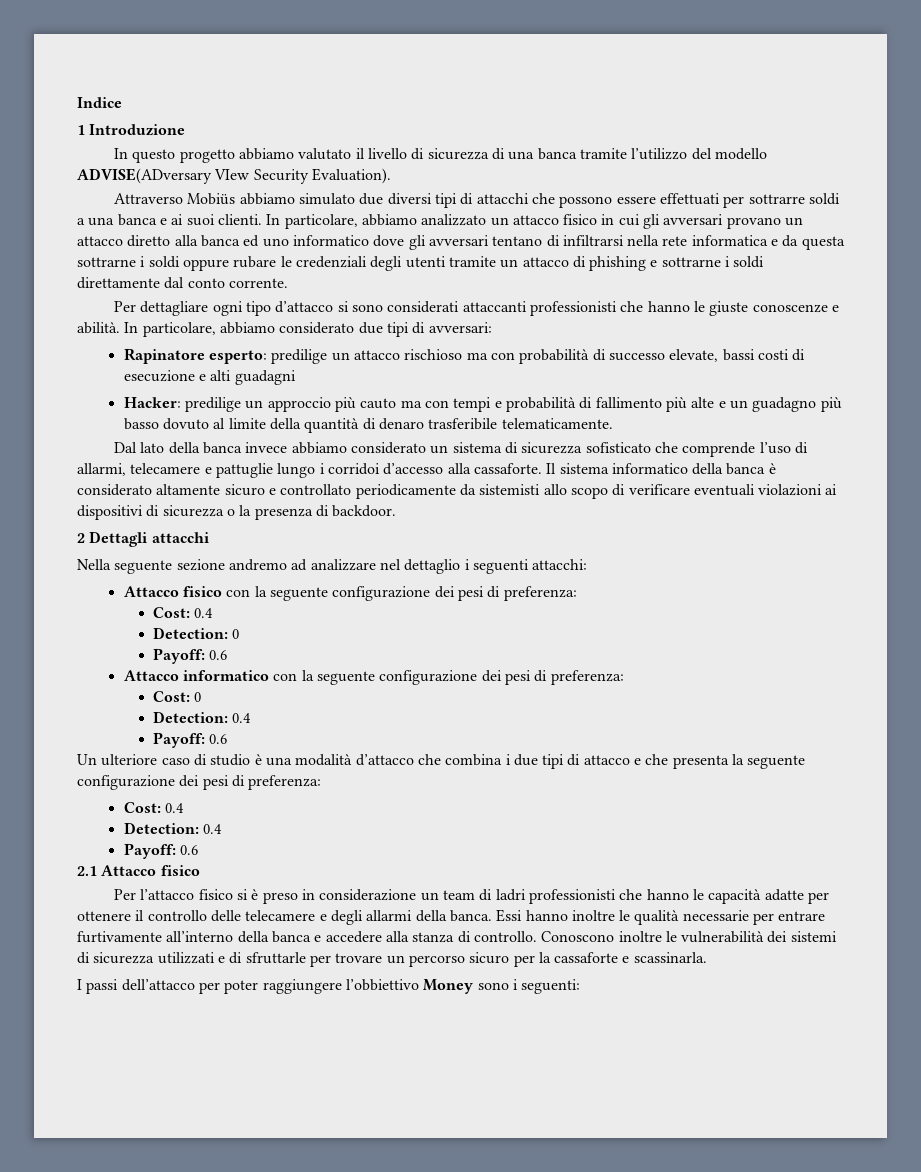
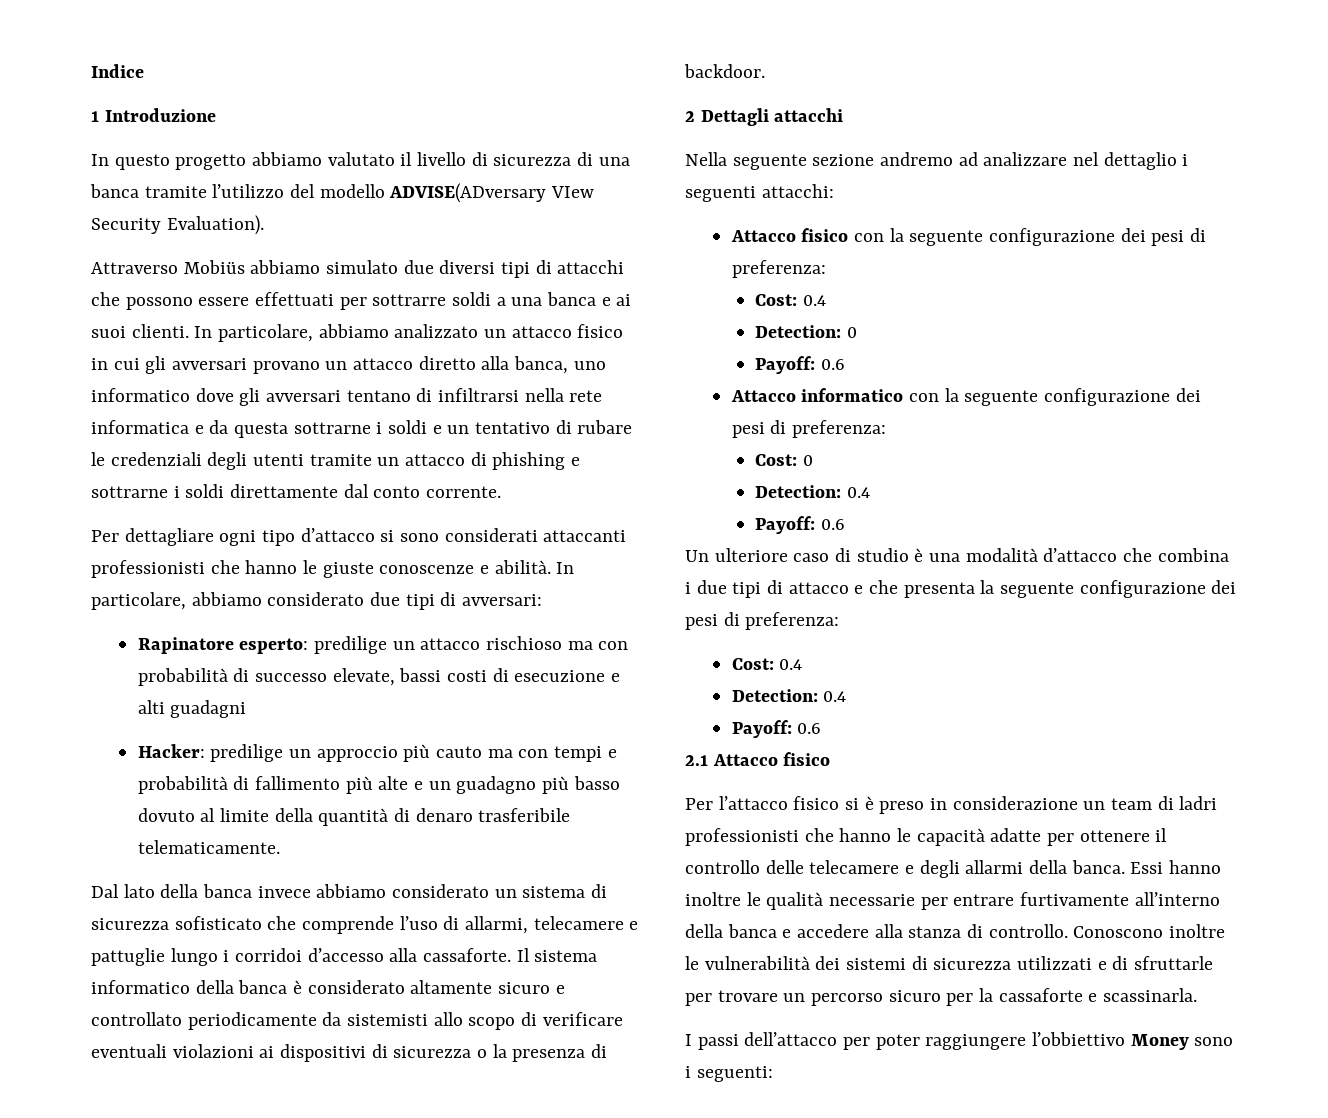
[200,235,260,247] banca ed -> [514,356,569,374] banca,
[182,259,229,271] oppure -> [432,420,572,434] e un tentativo di

